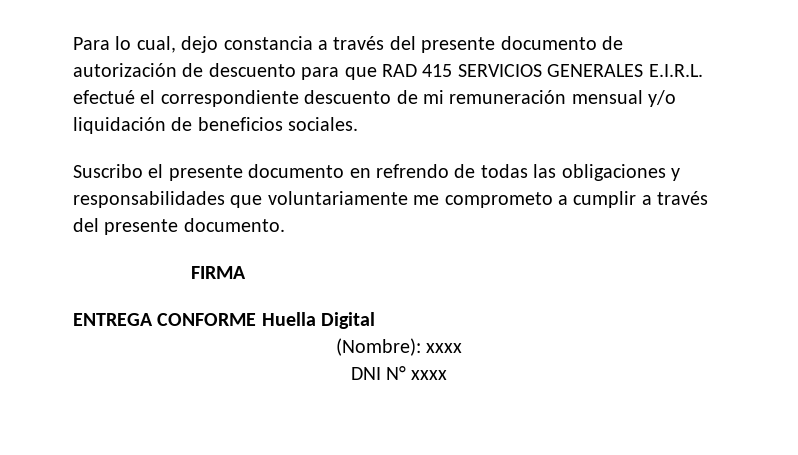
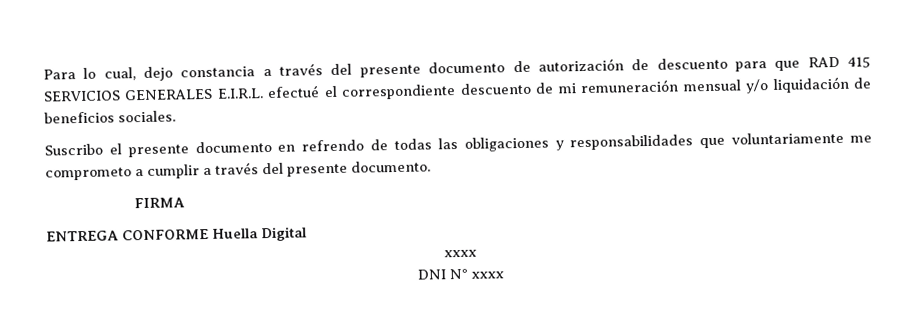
[335,338,421,356] (Nombre): -> (307, 234) none

